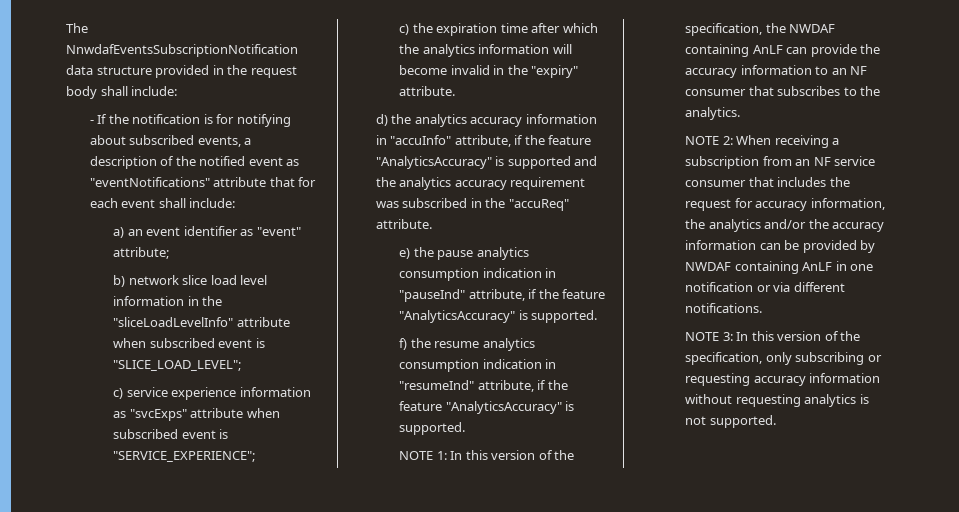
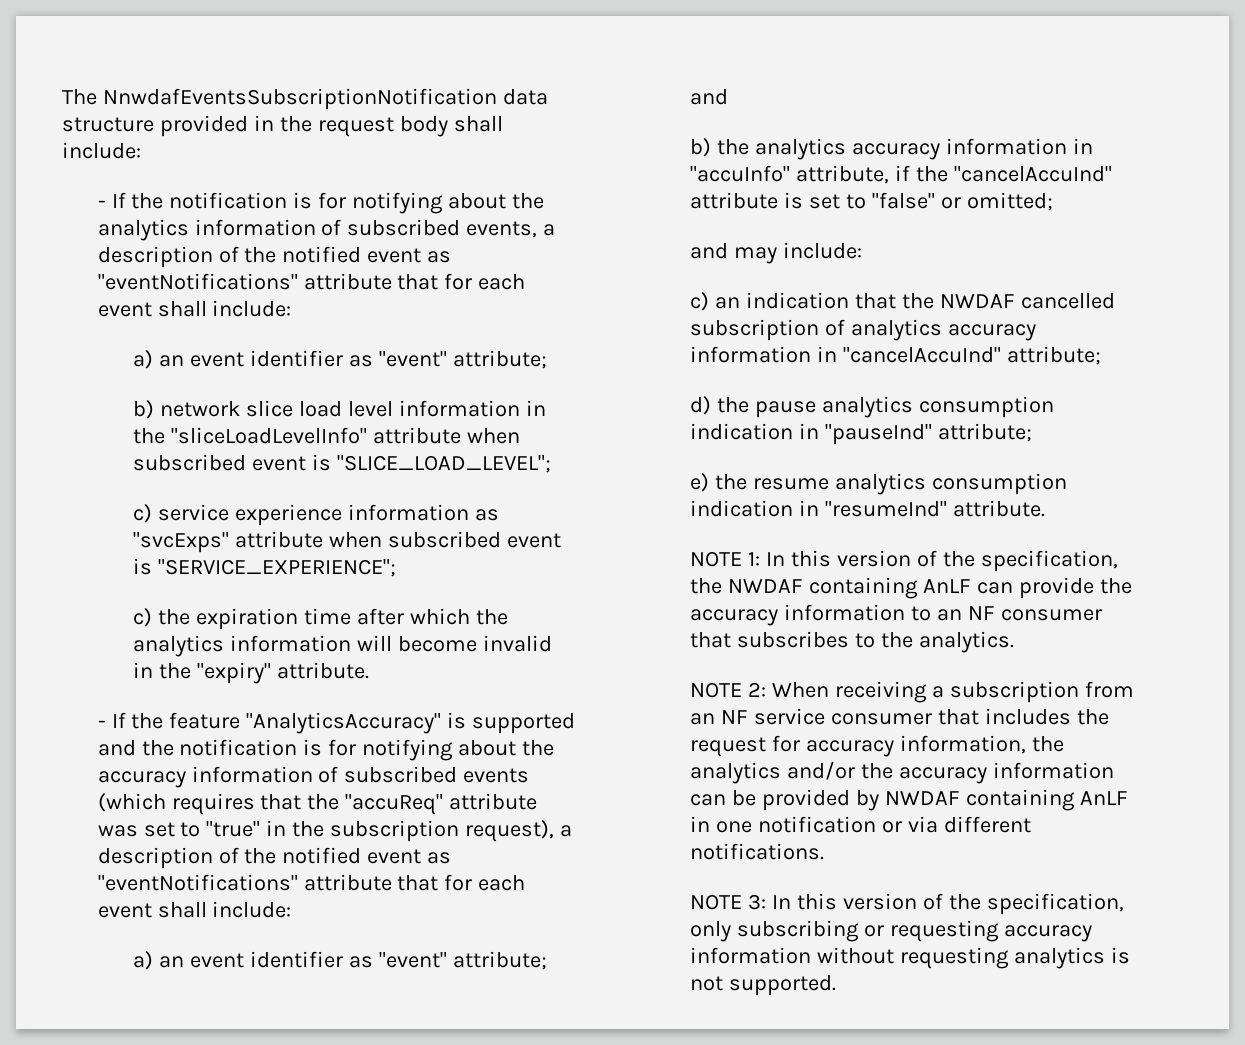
(126, 140) none -> [512,193,545,209] [97,219,342,241] the analytics information of
[375,114,388,126] d) -> [97,712,576,734] [97,739,555,761] [97,766,530,788] [97,793,538,815] [97,820,573,842] [97,847,452,869] [97,874,526,891] [97,901,292,918] [133,951,547,970] [690,89,729,105] [690,138,712,157] - If the feature "AnalyticsAccuracy" is supported and the notification is for notifying about the accuracy information of subscribed events (which requires that the "accuReq" attribute was set to "true" in the subscription request), a description of the notified event as "eventNotifications" attribute that for each event shall include: // a) an event identifier as "event" attribute; and // b)
[548,135,592,145] [375,156,598,169] [375,177,586,190] [375,198,569,211] [375,219,432,229] [399,248,411,259] feature "AnalyticsAccuracy" is supported and the analytics accuracy requirement was subscribed in the "accuReq" attribute. // e) -> [953,166,1112,182] [690,192,1053,211] [690,242,863,264] [690,292,1115,311] [690,319,1036,341] [690,346,1101,365] [690,396,712,415] "cancelAccuInd" attribute is set to "false" or omitted; // and may include: // c) an indication that the NWDAF cancelled subscription of analytics accuracy information in "cancelAccuInd" attribute; // d)
[468,289,606,301] [399,310,598,323] [399,338,408,350] attribute, if the feature "AnalyticsAccuracy" is supported. // f) -> [937,423,1032,442] [690,473,710,492] attribute; // e)
[477,380,568,392] [399,401,575,414] [399,422,466,435] attribute, if the feature "AnalyticsAccuracy" is supported. -> [952,500,1045,517] attribute.

